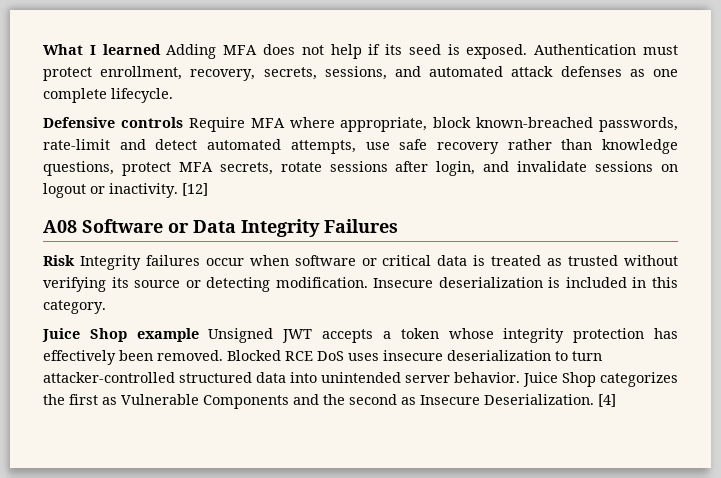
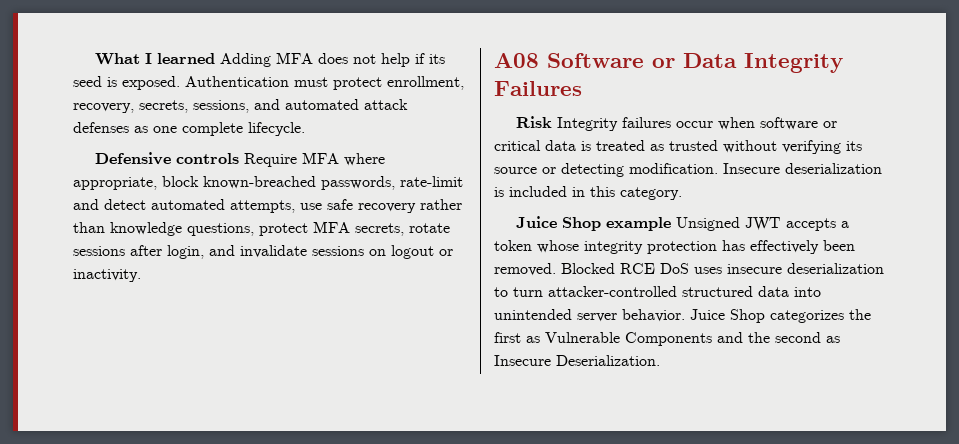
[182,183,208,196] [12] -> (141, 275) none
[598,394,616,407] [4] -> (660, 360) none

